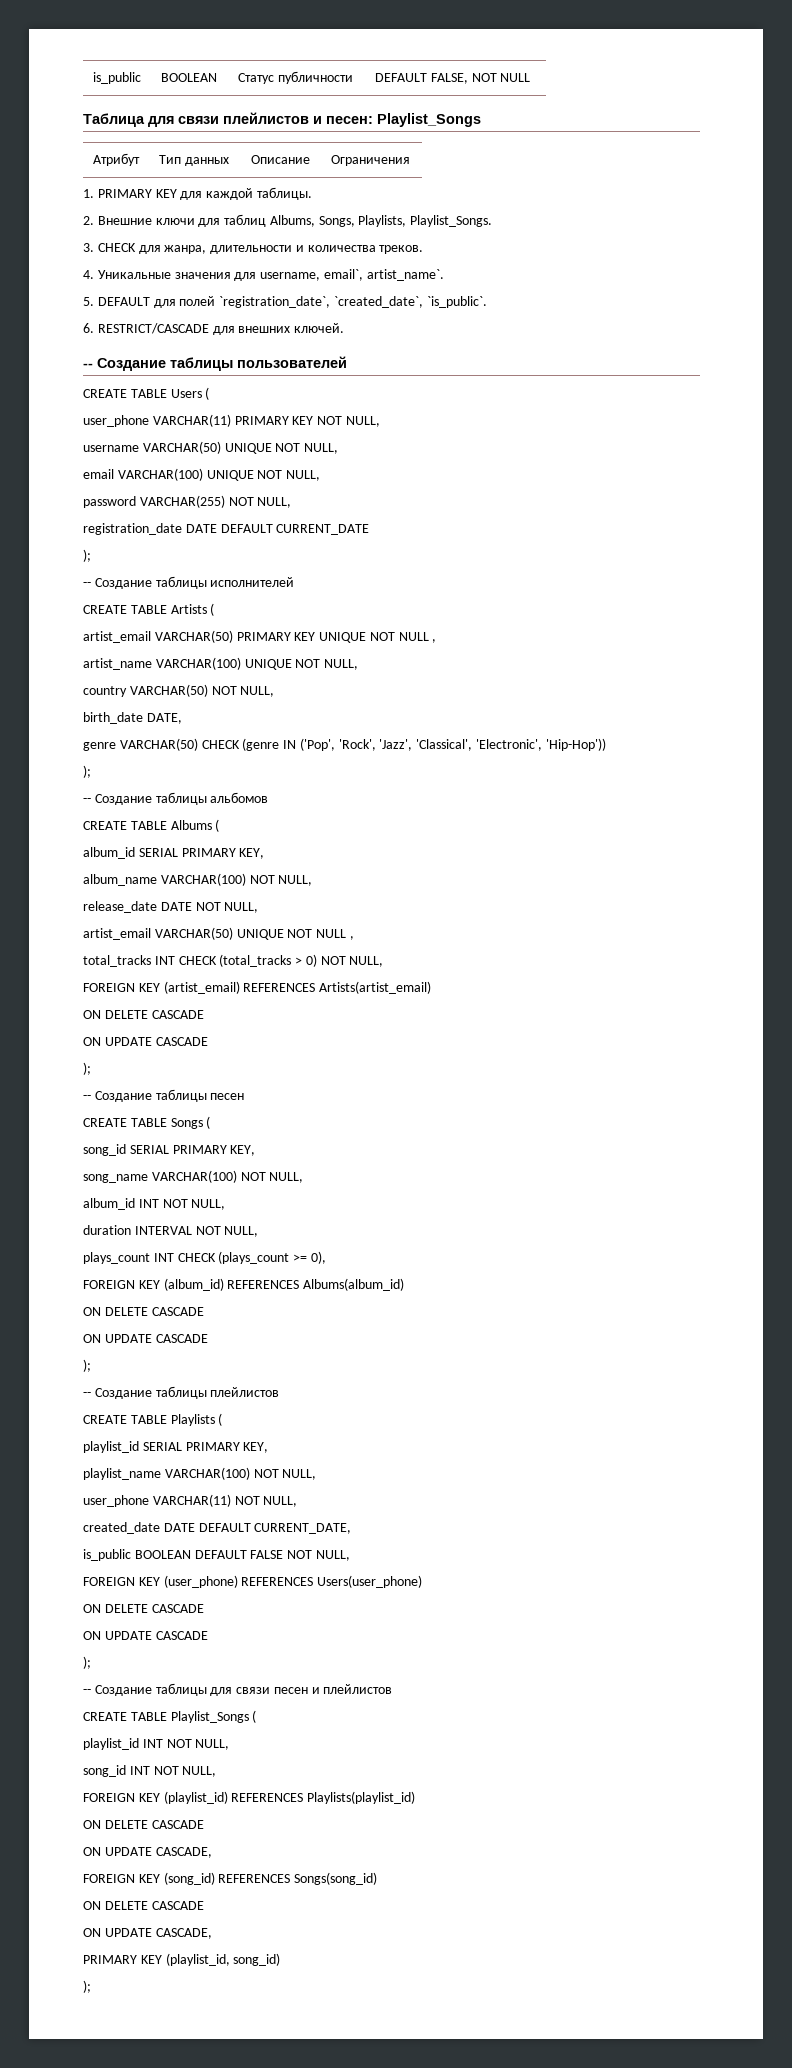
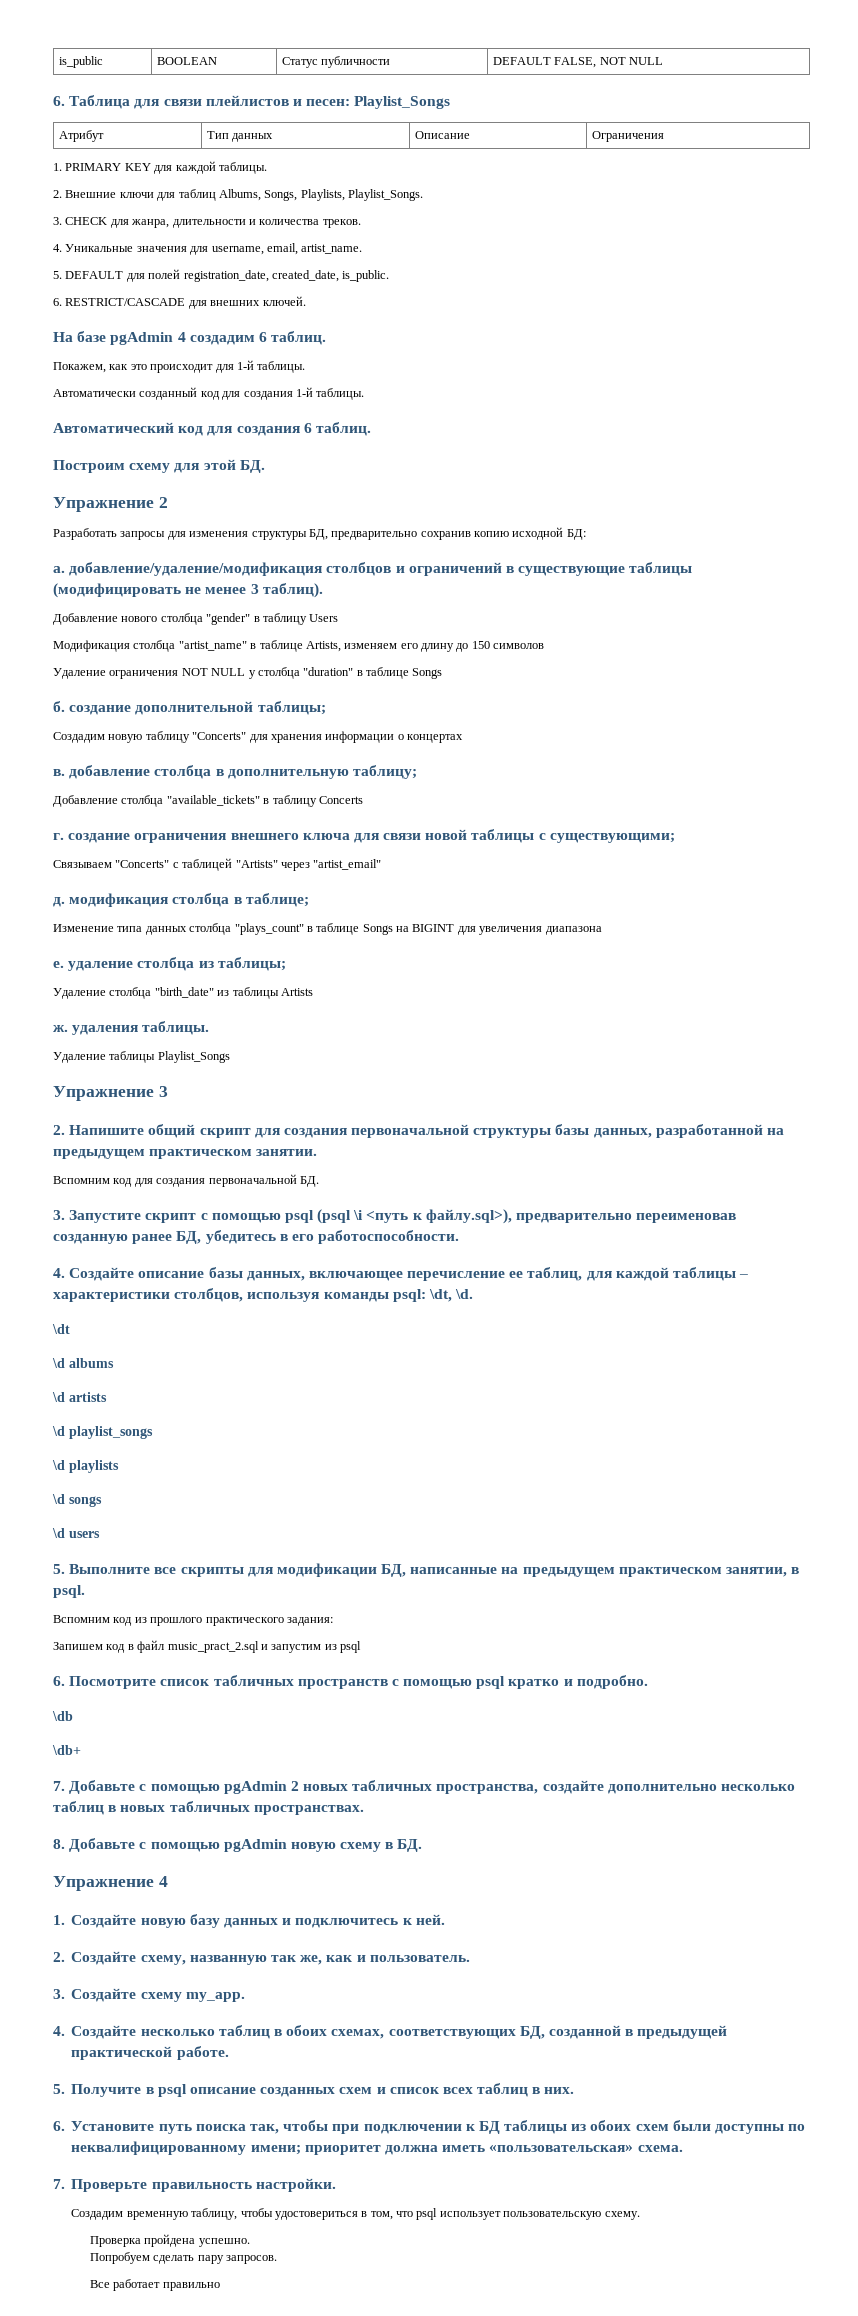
(531, 77) none -> [53,96,65,106] 6.
[323,269,444,281] email`, artist_name`. -> [266,243,363,255] email, artist_name.
[219,296,487,308] `registration_date`, `created_date`, `is_public`. -> [183,270,390,282] registration_date, created_date, is_public.
[83,356,347,371] [83,387,210,400] [83,414,380,427] [83,441,339,454] [83,468,321,481] [83,495,292,508] [83,523,370,535] [83,549,91,562] [83,576,295,589] [83,603,215,616] [83,630,437,643] [83,657,359,670] [83,684,275,697] [83,712,182,724] [83,738,606,751] [83,765,91,778] [83,792,269,805] [83,819,220,832] [83,847,265,859] [83,873,313,886] [83,901,259,913] [83,927,354,940] [83,954,384,967] [83,981,432,994] [83,1010,204,1019] [83,1037,208,1046] [83,1062,91,1075] [83,1089,245,1102] [83,1116,211,1129] [83,1144,256,1156] [83,1170,304,1183] [83,1198,226,1210] [83,1225,259,1237] [83,1251,326,1264] [83,1278,405,1291] [83,1307,204,1316] [83,1334,208,1343] [83,1359,91,1372] [83,1386,280,1399] [83,1413,223,1426] [83,1441,269,1453] [83,1467,317,1480] [83,1494,298,1507] [83,1522,352,1534] [83,1549,350,1561] [83,1575,423,1588] [83,1604,204,1613] [83,1631,208,1640] [83,1656,91,1669] [83,1683,393,1696] [83,1710,257,1723] [83,1738,230,1750] [83,1765,217,1777] [83,1791,416,1804] [83,1820,204,1829] [83,1847,212,1858] [83,1872,378,1885] [83,1901,204,1910] [83,1928,212,1939] [83,1953,281,1966] [83,1980,91,1993] -- Создание таблицы пользователей // CREATE TABLE Users ( // user_phone VARCHAR(11) PRIMARY KEY NOT NULL, // username VARCHAR(50) UNIQUE NOT NULL, // email VARCHAR(100) UNIQUE NOT NULL, // password VARCHAR(255) NOT NULL, // registration_date DATE DEFAULT CURRENT_DATE // ); // -- Создание таблицы исполнителей // CREATE TABLE Artists ( // artist_email VARCHAR(50) PRIMARY KEY UNIQUE NOT NULL , // artist_name VARCHAR(100) UNIQUE NOT NULL, // country VARCHAR(50) NOT NULL, // birth_date DATE, // genre VARCHAR(50) CHECK (genre IN ('Pop', 'Rock', 'Jazz', 'Classical', 'Electronic', 'Hip-Hop')) // ); // -- Создание таблицы альбомов // CREATE TABLE Albums ( // album_id SERIAL PRIMARY KEY, // album_name VARCHAR(100) NOT NULL, // release_date DATE NOT NULL, // artist_email VARCHAR(50) UNIQUE NOT NULL , // total_tracks INT CHECK (total_tracks > 0) NOT NULL, // FOREIGN KEY (artist_email) REFERENCES Artists(artist_email) // ON DELETE CASCADE // ON UPDATE CASCADE // ); // -- Создание таблицы песен // CREATE TABLE Songs ( // song_id SERIAL PRIMARY KEY, // song_name VARCHAR(100) NOT NULL, // album_id INT NOT NULL, // duration INTERVAL NOT NULL, // plays_count INT CHECK (plays_count >= 0), // FOREIGN KEY (album_id) REFERENCES Albums(album_id) // ON DELETE CASCADE // ON UPDATE CASCADE // ); // -- Создание таблицы плейлистов // CREATE TABLE Playlists ( // playlist_id SERIAL PRIMARY KEY, // playlist_name VARCHAR(100) NOT NULL, // user_phone VARCHAR(11) NOT NULL, // created_date DATE DEFAULT CURRENT_DATE, // is_public BOOLEAN DEFAULT FALSE NOT NULL, // FOREIGN KEY (user_phone) REFERENCES Users(user_phone) // ON DELETE CASCADE // ON UPDATE CASCADE // ); // -- Создание таблицы для связи песен и плейлистов // CREATE TABLE Playlist_Songs ( // playlist_id INT NOT NULL, // song_id INT NOT NULL, // FOREIGN KEY (playlist_id) REFERENCES Playlists(playlist_id) // ON DELETE CASCADE // ON UPDATE CASCADE, // FOREIGN KEY (song_id) REFERENCES Songs(song_id) // ON DELETE CASCADE // ON UPDATE CASCADE, // PRIMARY KEY (playlist_id, song_id) // ); -> [53,331,327,345] [53,360,306,373] [53,387,365,400] [53,422,371,436] [53,459,265,473] [53,497,168,512] [53,527,586,540] [53,562,693,576] [53,583,323,598] [53,613,339,625] [53,640,545,652] [53,667,443,679] [53,701,326,715] [53,731,463,743] [53,765,417,779] [53,795,363,807] [53,829,675,843] [53,858,382,871] [53,893,309,907] [53,923,602,935] [53,957,286,971] [53,987,313,999] [53,1021,210,1035] [53,1051,230,1063] [53,1086,168,1101] [53,1124,785,1138] [53,1149,318,1159] [53,1174,319,1187] [53,1209,737,1224] [53,1230,460,1244] [53,1267,749,1281] [53,1288,474,1302] [52,1324,70,1334] [52,1358,114,1368] [52,1392,107,1402] [52,1426,153,1439] [52,1460,119,1473] [52,1494,102,1507] [52,1528,100,1538] [53,1563,800,1577] [53,1585,85,1598] [53,1615,333,1626] [53,1640,361,1653] [53,1675,648,1689] [52,1711,73,1721] [52,1745,81,1755] [53,1780,796,1794] [53,1801,364,1815] [53,1838,423,1852] [53,1876,168,1891] [53,1914,445,1928] [53,1951,470,1965] [53,1988,245,2002] [53,2025,728,2039] [71,2046,229,2060] [53,2083,575,2097] [53,2120,806,2134] [71,2141,683,2155] [53,2178,336,2192] [71,2208,640,2220] [89,2234,250,2247] [89,2252,277,2264] [89,2279,220,2291] На базе pgAdmin 4 создадим 6 таблиц. // Покажем, как это происходит для 1-й таблицы. // Автоматически созданный код для создания 1-й таблицы. // Автоматический код для создания 6 таблиц. // Построим схему для этой БД. // Упражнение 2 // Разработать запросы для изменения структуры БД, предварительно сохранив копию исходной БД: // а. добавление/удаление/модификация столбцов и ограничений в существующие таблицы (модифицировать не менее 3 таблиц). // Добавление нового столбца "gender" в таблицу Users // Модификация столбца "artist_name" в таблице Artists, изменяем его длину до 150 символов // Удаление ограничения NOT NULL у столбца "duration" в таблице Songs // б. создание дополнительной таблицы; // Создадим новую таблицу "Concerts" для хранения информации о концертах // в. добавление столбца в дополнительную таблицу; // Добавление столбца "available_tickets" в таблицу Concerts // г. создание ограничения внешнего ключа для связи новой таблицы с существующими; // Связываем "Concerts" с таблицей "Artists" через "artist_email" // д. модификация столбца в таблице; // Изменение типа данных столбца "plays_count" в таблице Songs на BIGINT для увеличения диапазона // е. удаление столбца из таблицы; // Удаление столбца "birth_date" из таблицы Artists // ж. удаления таблицы. // Удаление таблицы Playlist_Songs // Упражнение 3 // 2. Напишите общий скрипт для создания первоначальной структуры базы данных, разработанной на предыдущем практическом занятии. // Вспомним код для создания первоначальной БД. // 3. Запустите скрипт с помощью psql (psql \i <путь к файлу.sql>), предварительно переименовав созданную ранее БД, убедитесь в его работоспособности. // 4. Создайте описание базы данных, включающее перечисление ее таблиц, для каждой таблицы – характеристики столбцов, используя команды psql: \dt, \d. // \dt // \d albums // \d artists // \d playlist_songs // \d playlists // \d songs // \d users // 5. Выполните все скрипты для модификации БД, написанные на предыдущем практическом занятии, в psql. // Вспомним код из прошлого практического задания: // Запишем код в файл music_pract_2.sql и запустим из psql // 6. Посмотрите список табличных пространств с помощью psql кратко и подробно. // \db // \db+ // 7. Добавьте с помощью pgAdmin 2 новых табличных пространства, создайте дополнительно несколько таблиц в новых табличных пространствах. // 8. Добавьте с помощью pgAdmin новую схему в БД. // Упражнение 4 // 1. Создайте новую базу данных и подключитесь к ней. // 2. Создайте схему, названную так же, как и пользователь. // 3. Создайте схему my_app. // 4. Создайте несколько таблиц в обоих схемах, соответствующих БД, созданной в предыдущей практической работе. // 5. Получите в psql описание созданных схем и список всех таблиц в них. // 6. Установите путь поиска так, чтобы при подключении к БД таблицы из обоих схем были доступны по неквалифицированному имени; приоритет должна иметь «пользовательская» схема. // 7. Проверьте правильность настройки. // Создадим временную таблицу, чтобы удостовериться в том, что psql использует пользовательскую схему. // Проверка пройдена успешно. // Попробуем сделать пару запросов. // Все работает правильно

